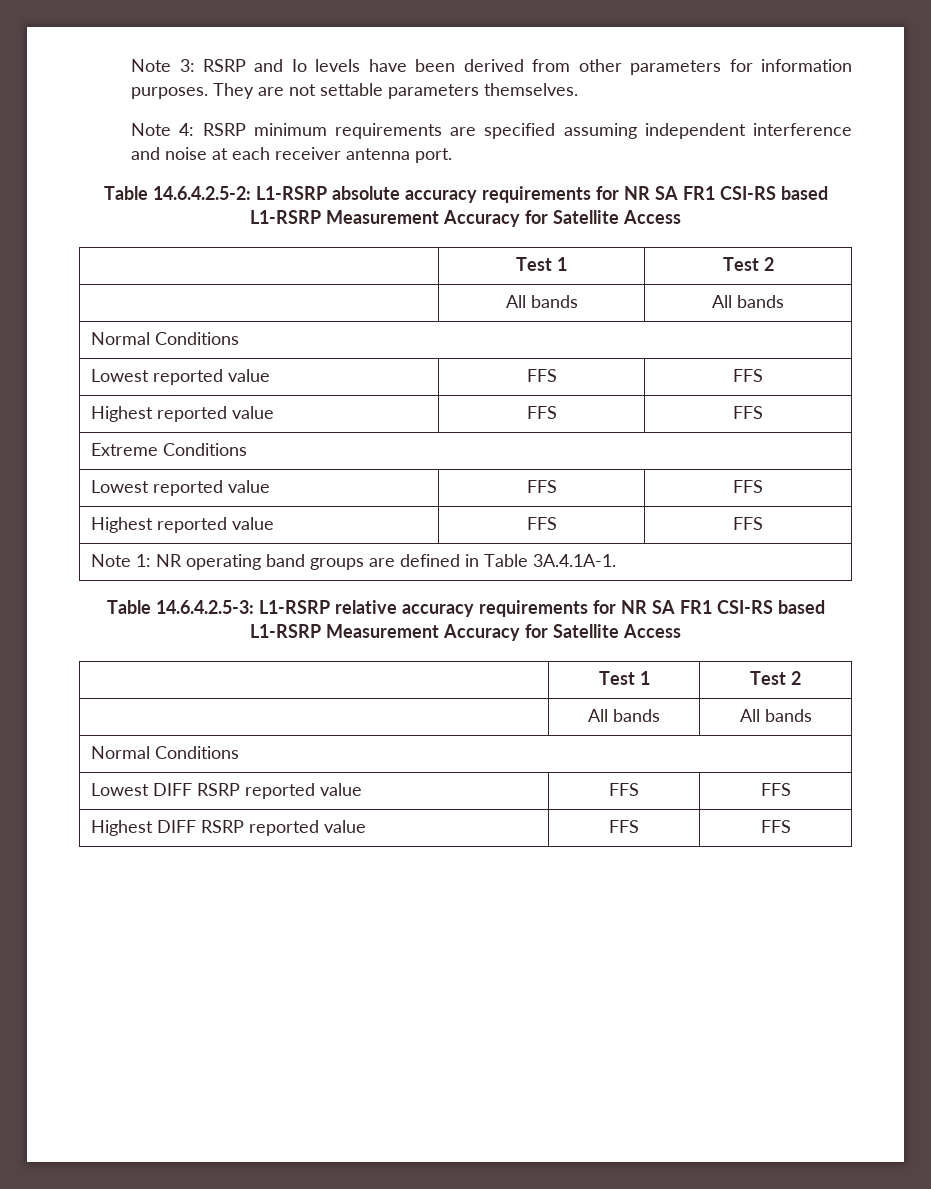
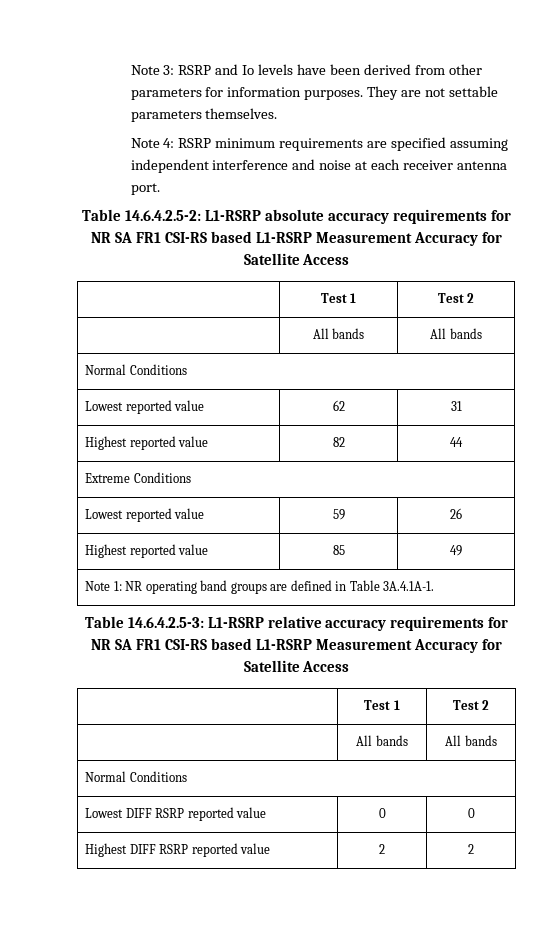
[526,369,557,382] [733,369,763,382] [91,406,275,422] [526,406,557,419] [733,406,763,419] FFS | FFS // Highest reported value | FFS | FFS -> [332,400,345,411] [450,401,462,411] [85,436,209,450] [332,437,345,447] [450,437,463,447] 62 | 31 // Highest reported value | 82 | 44
[526,480,557,493] [733,480,763,493] [91,517,275,533] [526,517,557,530] [733,517,763,530] FFS | FFS // Highest reported value | FFS | FFS -> [332,509,345,520] [450,508,462,519] [85,544,209,558] [332,545,345,555] [450,545,462,556] 59 | 26 // Highest reported value | 85 | 49
[609,783,639,796] [760,783,791,796] FFS | FFS -> [378,808,386,818] [467,808,475,818] 0 | 0
[609,820,639,833] [760,820,791,833] FFS | FFS -> [379,844,385,854] [468,844,474,854] 2 | 2

